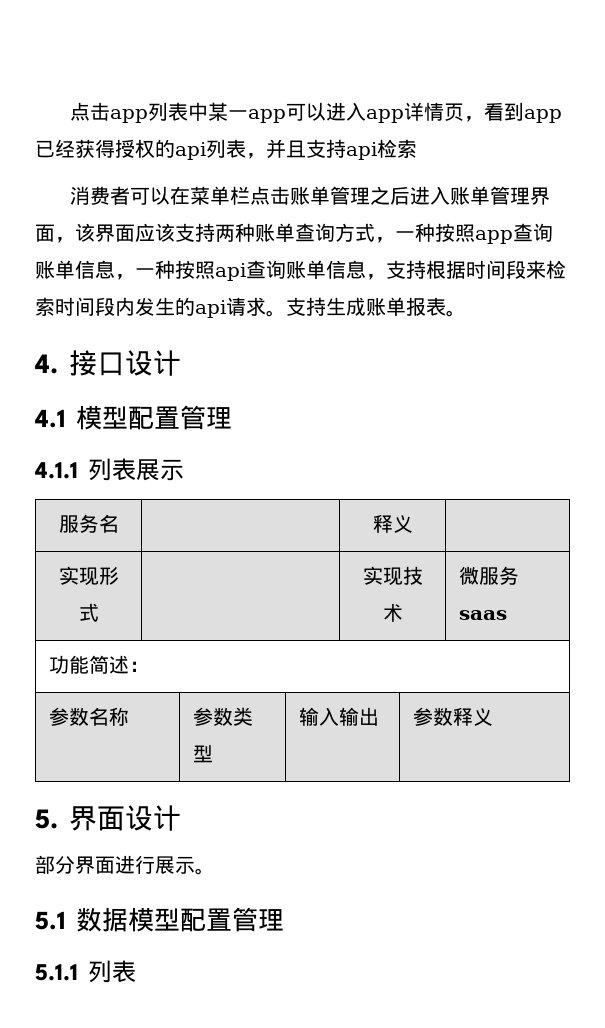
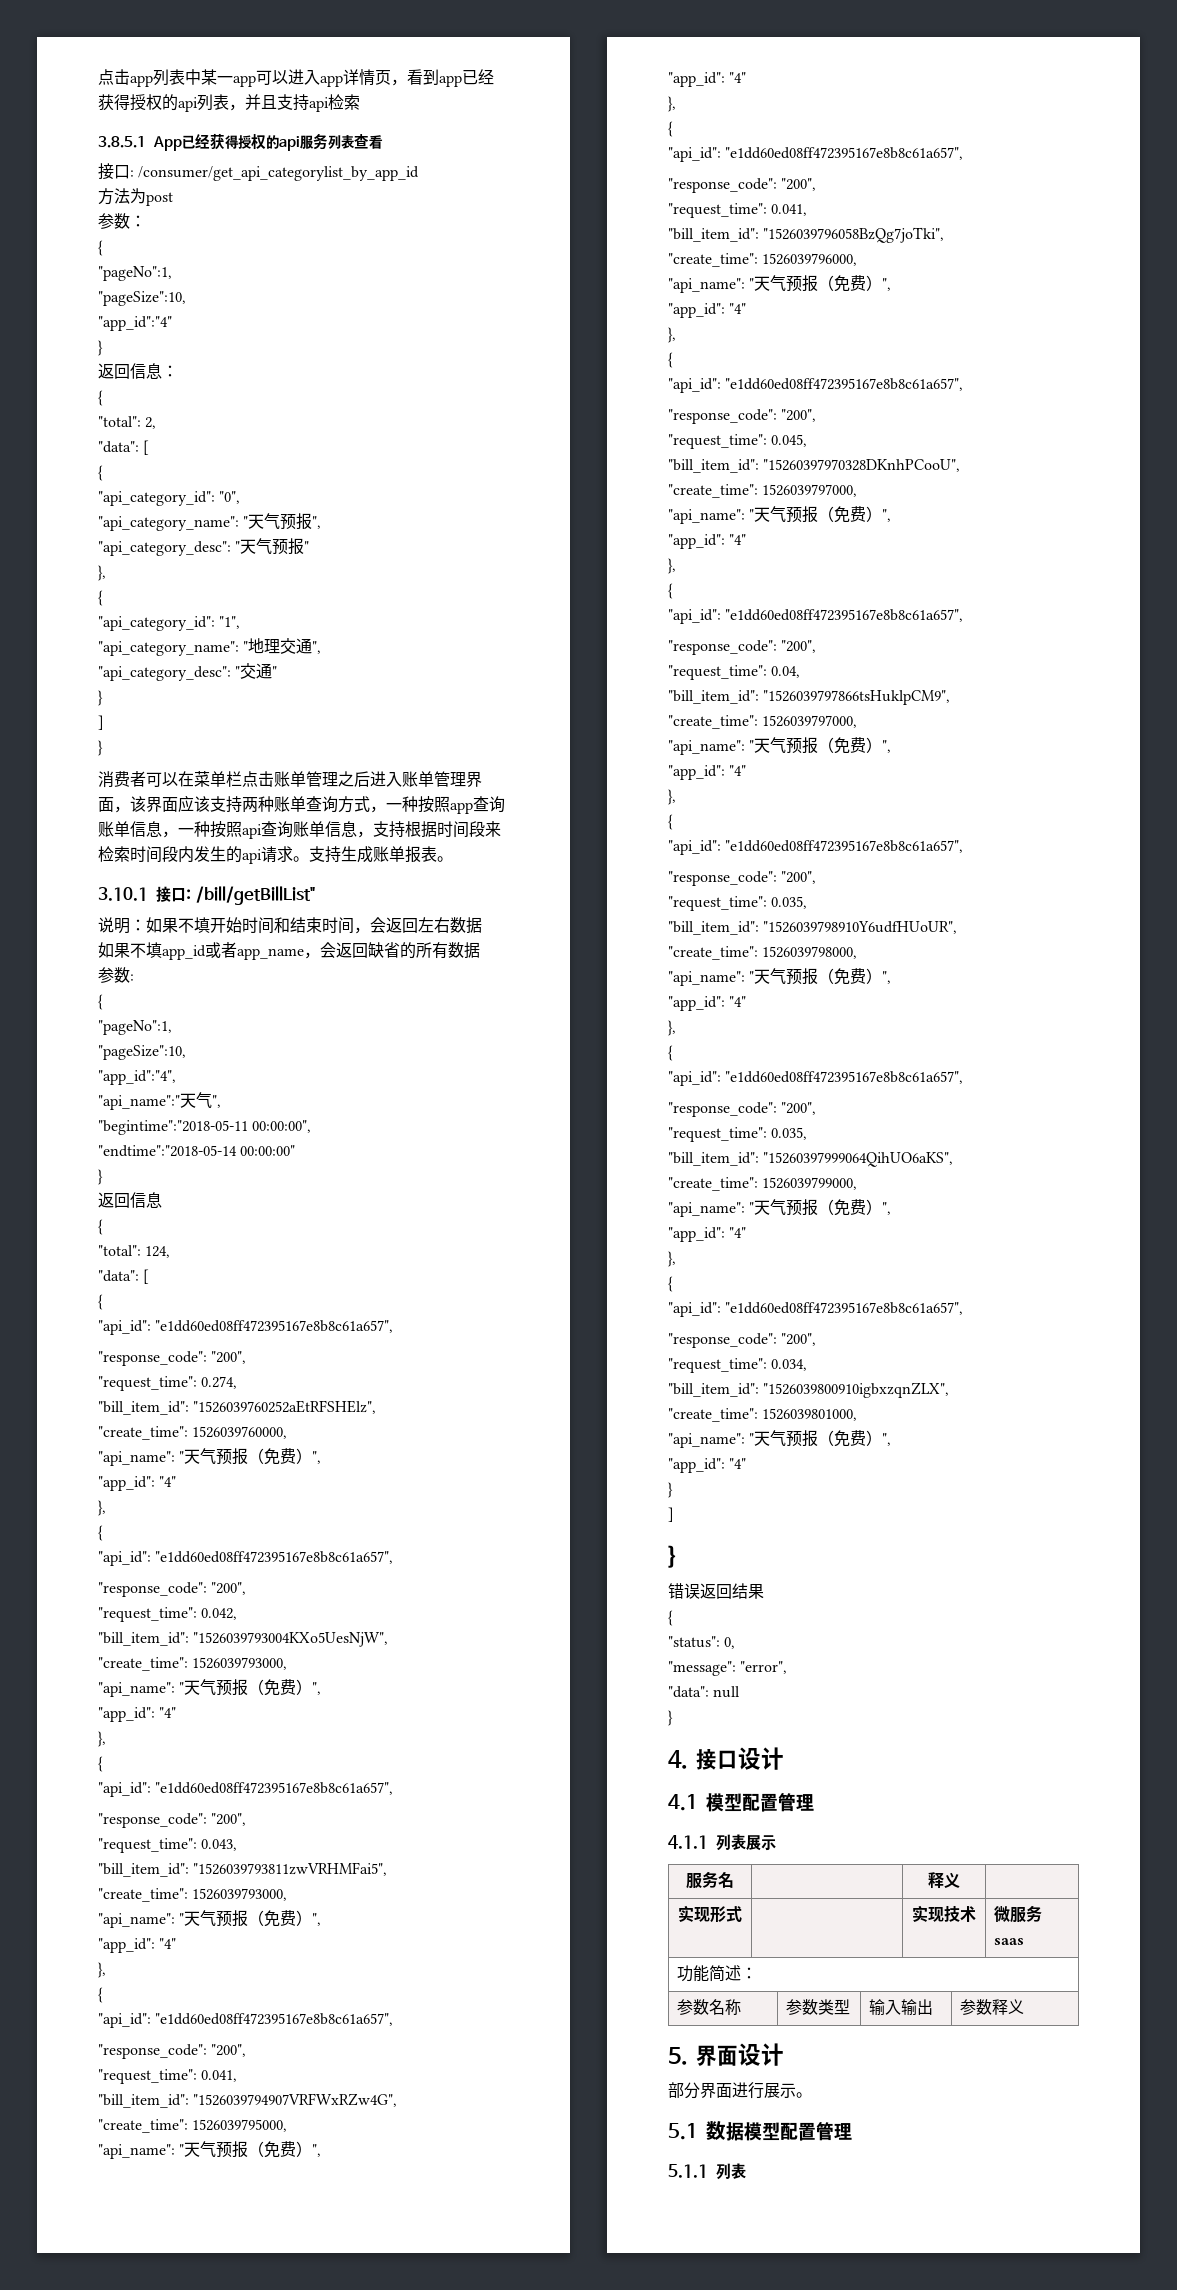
(417, 148) none -> [98,133,383,151] [98,163,420,181] [98,188,173,206] [98,213,146,229] [98,240,103,256] [98,266,172,281] [98,291,186,306] [98,316,172,331] [98,340,103,356] [98,363,178,379] [98,390,103,406] [98,416,157,429] [98,440,150,455] [98,465,103,481] [98,491,241,506] [98,513,322,531] [98,538,310,556] [98,565,106,581] [98,590,103,606] [98,616,241,631] [98,638,322,656] [98,663,278,681] [98,690,103,706] [98,715,104,730] [98,740,103,756] // 3.8.5.1 App已经获得授权的api服务列表查看 // 接口: /consumer/get_api_categorylist_by_app_id // 方法为post // 参数： // { // "pageNo":1, // "pageSize":10, // "app_id":"4" // } // 返回信息： // { // "total": 2, // "data": [ // { // "api_category_id": "0", // "api_category_name": "天气预报", // "api_category_desc": "天气预报" // }, // { // "api_category_id": "1", // "api_category_name": "地理交通", // "api_category_desc": "交通" // } // ] // }
(466, 313) none -> [98,886,315,905] [98,917,482,934] [98,942,480,960] [98,967,134,983] [98,994,103,1010] [98,1020,172,1035] [98,1045,186,1060] [98,1070,176,1085] [98,1092,221,1110] [98,1120,312,1135] [98,1145,296,1157] [98,1169,103,1185] [98,1192,162,1208] [98,1219,103,1235] [98,1245,171,1258] [98,1269,150,1284] [98,1294,103,1310] [98,1320,394,1335] [98,1351,247,1366] [98,1376,238,1391] [98,1400,377,1415] [98,1426,288,1440] [98,1448,322,1466] [98,1476,177,1491] [98,1500,106,1516] [98,1525,103,1541] [98,1551,394,1566] [98,1582,247,1597] [98,1607,238,1622] [98,1632,389,1647] [98,1657,288,1671] [98,1679,322,1697] [98,1707,177,1722] [98,1731,106,1747] [98,1756,103,1772] [98,1782,394,1797] [98,1813,247,1828] [98,1838,238,1853] [98,1862,388,1877] [98,1888,288,1902] [98,1910,322,1928] [98,1938,177,1953] [98,1962,106,1978] [98,1987,103,2003] [98,2013,394,2028] [98,2044,247,2059] [98,2069,238,2084] [98,2093,398,2108] [98,2119,288,2133] [98,2141,322,2159] [668,72,747,87] [668,96,676,112] [668,121,673,137] [668,147,964,162] [668,178,817,193] [668,203,808,218] [668,227,945,243] [668,253,858,267] [668,275,892,293] [668,303,747,318] [668,327,676,343] [668,352,673,368] [668,378,964,393] [668,409,817,424] [668,434,808,449] [668,459,961,473] [668,484,858,498] [668,506,892,524] [668,534,747,549] [668,558,676,574] [668,583,673,599] [668,609,964,624] [668,640,817,655] [668,665,801,680] [668,690,951,705] [668,715,858,729] [668,737,892,755] [668,765,747,780] [668,789,676,805] [668,814,673,830] [668,840,964,855] [668,871,817,886] [668,896,808,911] [668,921,958,935] [668,946,858,960] [668,968,892,986] [668,996,747,1011] [668,1020,676,1036] [668,1045,673,1061] [668,1071,964,1086] [668,1102,817,1117] [668,1127,808,1142] [668,1152,954,1167] [668,1177,858,1191] [668,1199,892,1217] [668,1227,747,1242] [668,1251,676,1267] [668,1276,673,1292] [668,1302,964,1317] [668,1333,817,1348] [668,1358,808,1373] [668,1382,950,1398] [668,1408,858,1422] [668,1430,892,1448] [668,1458,747,1473] [668,1482,673,1498] [668,1507,674,1522] [668,1545,678,1568] [668,1583,764,1599] [668,1610,673,1626] [668,1636,736,1649] [668,1661,788,1676] [668,1686,741,1698] [668,1710,673,1726] // 3.10.1接口: /bill/getBillList" // 说明：如果不填开始时间和结束时间，会返回左右数据 // 如果不填app_id或者app_name，会返回缺省的所有数据 // 参数: // { // "pageNo":1, // "pageSize":10, // "app_id":"4", // "api_name":"天气", // "begintime":"2018-05-11 00:00:00", // "endtime":"2018-05-14 00:00:00" // } // 返回信息 // { // "total": 124, // "data": [ // { // "api_id": "e1dd60ed08ff472395167e8b8c61a657", // "response_code": "200", // "request_time": 0.274, // "bill_item_id": "1526039760252aEtRFSHElz", // "create_time": 1526039760000, // "api_name": "天气预报（免费）", // "app_id": "4" // }, // { // "api_id": "e1dd60ed08ff472395167e8b8c61a657", // "response_code": "200", // "request_time": 0.042, // "bill_item_id": "1526039793004KXo5UesNjW", // "create_time": 1526039793000, // "api_name": "天气预报（免费）", // "app_id": "4" // }, // { // "api_id": "e1dd60ed08ff472395167e8b8c61a657", // "response_code": "200", // "request_time": 0.043, // "bill_item_id": "1526039793811zwVRHMFai5", // "create_time": 1526039793000, // "api_name": "天气预报（免费）", // "app_id": "4" // }, // { // "api_id": "e1dd60ed08ff472395167e8b8c61a657", // "response_code": "200", // "request_time": 0.041, // "bill_item_id": "1526039794907VRFWxRZw4G", // "create_time": 1526039795000, // "api_name": "天气预报（免费）", // "app_id": "4" // }, // { // "api_id": "e1dd60ed08ff472395167e8b8c61a657", // "response_code": "200", // "request_time": 0.041, // "bill_item_id": "1526039796058BzQg7joTki", // "create_time": 1526039796000, // "api_name": "天气预报（免费）", // "app_id": "4" // }, // { // "api_id": "e1dd60ed08ff472395167e8b8c61a657", // "response_code": "200", // "request_time": 0.045, // "bill_item_id": "15260397970328DKnhPCooU", // "create_time": 1526039797000, // "api_name": "天气预报（免费）", // "app_id": "4" // }, // { // "api_id": "e1dd60ed08ff472395167e8b8c61a657", // "response_code": "200", // "request_time": 0.04, // "bill_item_id": "1526039797866tsHuklpCM9", // "create_time": 1526039797000, // "api_name": "天气预报（免费）", // "app_id": "4" // }, // { // "api_id": "e1dd60ed08ff472395167e8b8c61a657", // "response_code": "200", // "request_time": 0.035, // "bill_item_id": "1526039798910Y6udfHUoUR", // "create_time": 1526039798000, // "api_name": "天气预报（免费）", // "app_id": "4" // }, // { // "api_id": "e1dd60ed08ff472395167e8b8c61a657", // "response_code": "200", // "request_time": 0.035, // "bill_item_id": "15260397999064QihUO6aKS", // "create_time": 1526039799000, // "api_name": "天气预报（免费）", // "app_id": "4" // }, // { // "api_id": "e1dd60ed08ff472395167e8b8c61a657", // "response_code": "200", // "request_time": 0.034, // "bill_item_id": "1526039800910igbxzqnZLX", // "create_time": 1526039801000, // "api_name": "天气预报（免费）", // "app_id": "4" // } // ] // } // 错误返回结果 // { // "status": 0, // "message": "error", // "data": null // }

